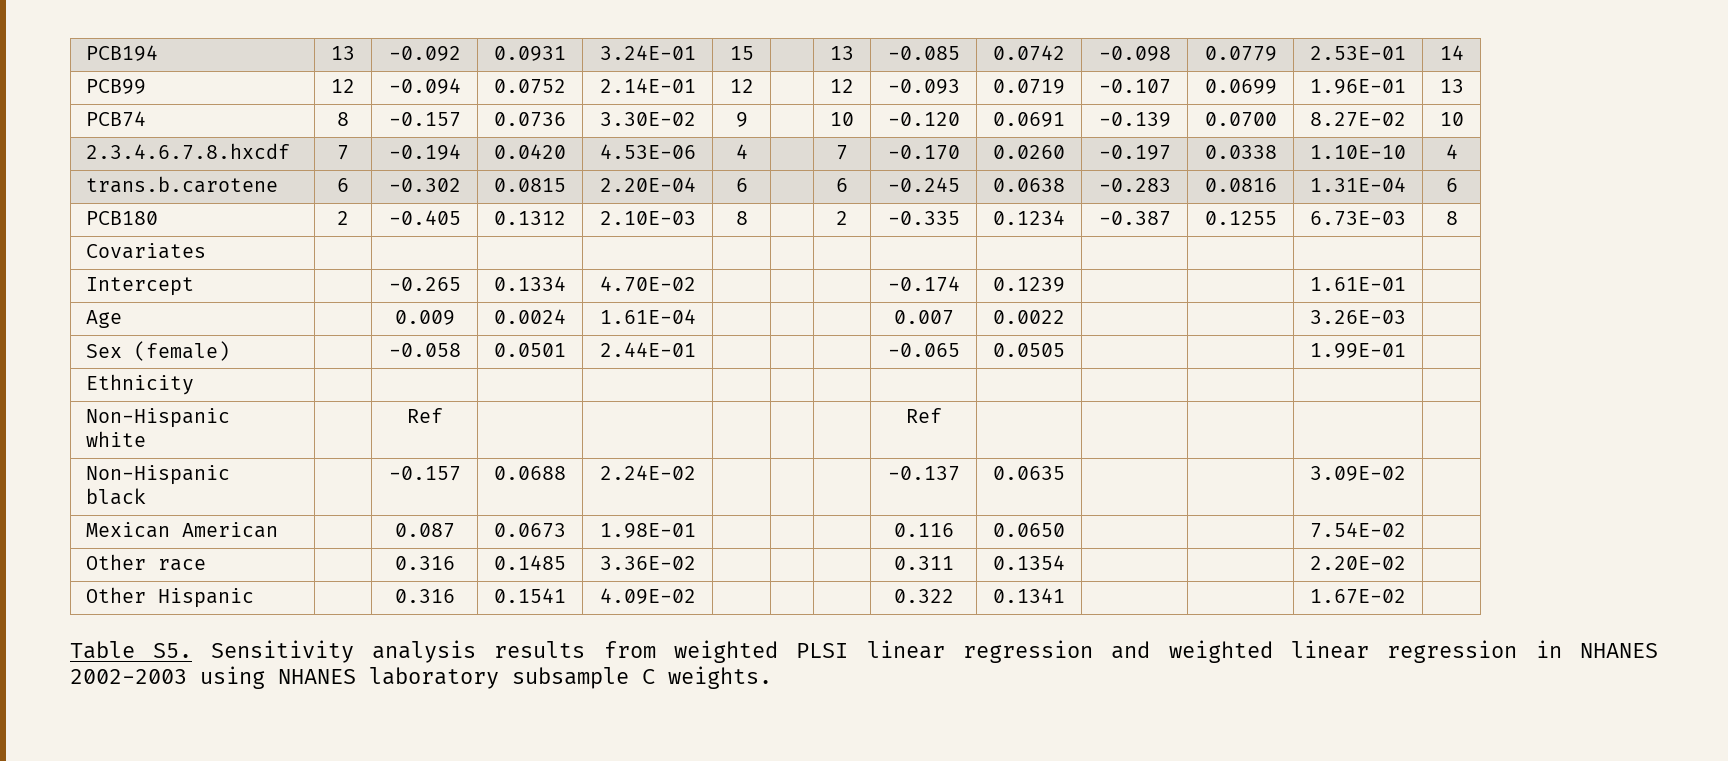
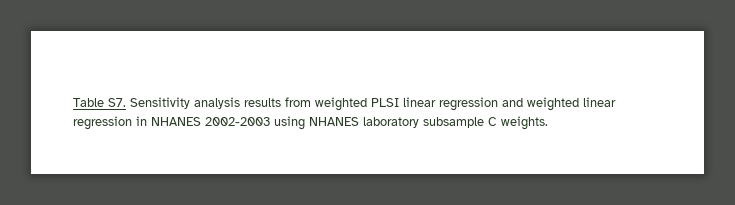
[86,45,159,61] [331,46,355,60] [388,46,461,61] [494,46,566,61] [599,45,696,60] [729,46,754,60] [830,46,854,60] [887,46,960,60] [993,45,1065,61] [1098,46,1171,61] [1204,46,1277,61] [1310,46,1406,60] [1439,45,1464,60] [86,79,147,94] [331,79,355,93] [388,78,461,94] [494,79,566,94] [599,78,696,93] [729,79,754,93] [830,79,854,93] [887,79,960,94] [993,79,1065,94] [1098,79,1171,94] [1204,79,1277,94] [1310,79,1406,94] [1439,79,1464,93] [86,111,147,127] [337,112,349,126] [388,112,461,127] [494,112,566,127] [599,112,696,126] [735,112,748,127] [830,112,854,126] [887,112,960,126] [993,112,1065,127] [1098,112,1171,127] [1204,112,1277,127] [1310,112,1406,127] [1439,112,1464,126] [86,143,291,160] [337,145,349,160] [388,144,461,160] [494,144,566,159] [599,144,696,159] [735,144,748,159] [836,145,848,160] [887,145,960,160] [993,145,1065,159] [1098,145,1171,160] [1204,145,1277,159] [1310,145,1406,159] [1445,144,1458,159] [86,176,279,193] [337,178,349,192] [388,178,461,192] [494,178,566,192] [599,177,696,192] [735,178,748,192] [836,178,848,192] [887,177,960,192] [993,178,1065,192] [1098,178,1171,192] [1204,178,1277,192] [1310,177,1406,192] [1445,178,1458,192] [86,211,159,225] [337,211,349,225] [388,210,461,225] [494,211,566,225] [599,211,696,225] [735,211,748,225] [836,211,848,225] [887,211,960,225] [993,210,1065,225] [1098,211,1171,226] [1204,211,1277,225] [1310,211,1406,226] [1445,211,1458,225] [86,243,207,259] [86,277,195,296] [388,277,461,291] [494,276,566,291] [599,276,696,292] [887,276,960,292] [993,277,1065,292] [1310,277,1406,291] [86,310,123,328] [394,310,455,325] [494,309,566,324] [599,309,696,324] [893,310,954,325] [993,310,1065,324] [1310,310,1406,324] [86,341,231,361] [388,343,461,357] [494,343,566,357] [599,342,696,357] [887,343,960,357] [993,343,1065,357] [1310,343,1406,358] [86,374,195,395] [86,408,231,428] [86,431,147,447] [406,408,443,423] [905,408,942,423] [86,465,231,485] [86,488,147,505] [388,466,461,481] [494,466,566,480] [599,465,696,480] [887,466,960,481] [993,466,1065,480] [1310,466,1406,481] [86,522,279,538] [394,523,455,538] [494,523,566,538] [599,523,696,538] [893,523,954,537] [993,523,1065,537] [1310,522,1406,538] [86,554,207,571] [394,556,455,570] [494,555,566,570] [599,556,696,570] [893,556,954,570] [993,555,1065,570] [1310,556,1406,570] [86,587,255,608] [394,589,455,603] [494,588,566,603] [599,588,696,604] [893,589,954,603] [993,588,1065,603] [1310,589,1406,604] [70,641,193,659] PCB194 | 13 | -0.092 | 0.0931 | 3.24E-01 | 15 | | 13 | -0.085 | 0.0742 | -0.098 | 0.0779 | 2.53E-01 | 14 // PCB99 | 12 | -0.094 | 0.0752 | 2.14E-01 | 12 | | 12 | -0.093 | 0.0719 | -0.107 | 0.0699 | 1.96E-01 | 13 // PCB74 | 8 | -0.157 | 0.0736 | 3.30E-02 | 9 | | 10 | -0.120 | 0.0691 | -0.139 | 0.0700 | 8.27E-02 | 10 // 2.3.4.6.7.8.hxcdf | 7 | -0.194 | 0.0420 | 4.53E-06 | 4 | | 7 | -0.170 | 0.0260 | -0.197 | 0.0338 | 1.10E-10 | 4 // trans.b.carotene | 6 | -0.302 | 0.0815 | 2.20E-04 | 6 | | 6 | -0.245 | 0.0638 | -0.283 | 0.0816 | 1.31E-04 | 6 // PCB180 | 2 | -0.405 | 0.1312 | 2.10E-03 | 8 | | 2 | -0.335 | 0.1234 | -0.387 | 0.1255 | 6.73E-03 | 8 // Covariates | | | | | | | | | | | | | // Intercept | | -0.265 | 0.1334 | 4.70E-02 | | | | -0.174 | 0.1239 | | | 1.61E-01 | // Age | | 0.009 | 0.0024 | 1.61E-04 | | | | 0.007 | 0.0022 | | | 3.26E-03 | // Sex (female) | | -0.058 | 0.0501 | 2.44E-01 | | | | -0.065 | 0.0505 | | | 1.99E-01 | // Ethnicity | | | | | | | | | | | | | // Non-Hispanic white | | Ref | | | | | | Ref | | | | | // Non-Hispanic black | | -0.157 | 0.0688 | 2.24E-02 | | | | -0.137 | 0.0635 | | | 3.09E-02 | // Mexican American | | 0.087 | 0.0673 | 1.98E-01 | | | | 0.116 | 0.0650 | | | 7.54E-02 | // Other race | | 0.316 | 0.1485 | 3.36E-02 | | | | 0.311 | 0.1354 | | | 2.20E-02 | // Other Hispanic | | 0.316 | 0.1541 | 4.09E-02 | | | | 0.322 | 0.1341 | | | 1.67E-02 | // Table S5. -> [73,98,126,107] Table S7.

